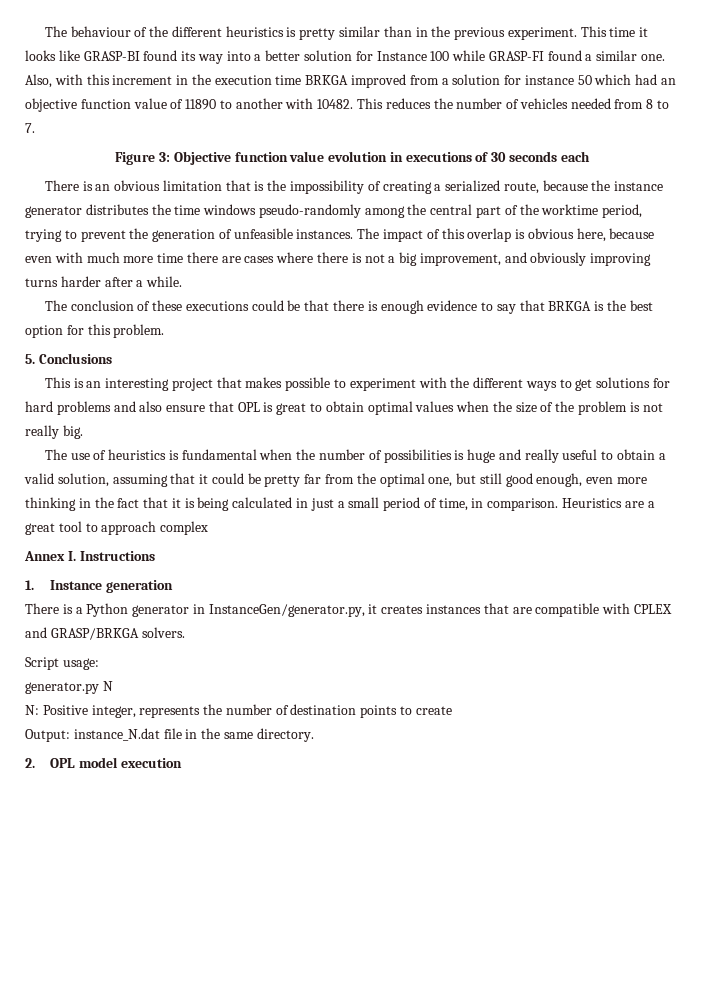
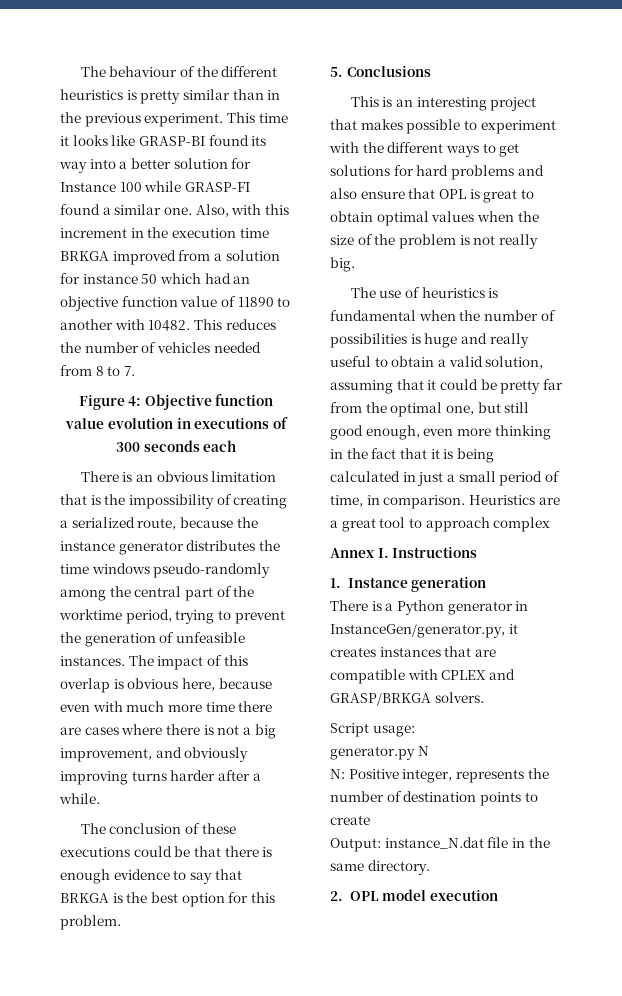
[158,152,170,162] 3: -> [128,396,142,406] 4:
[491,152,507,162] 30 -> [115,442,140,452] 300

